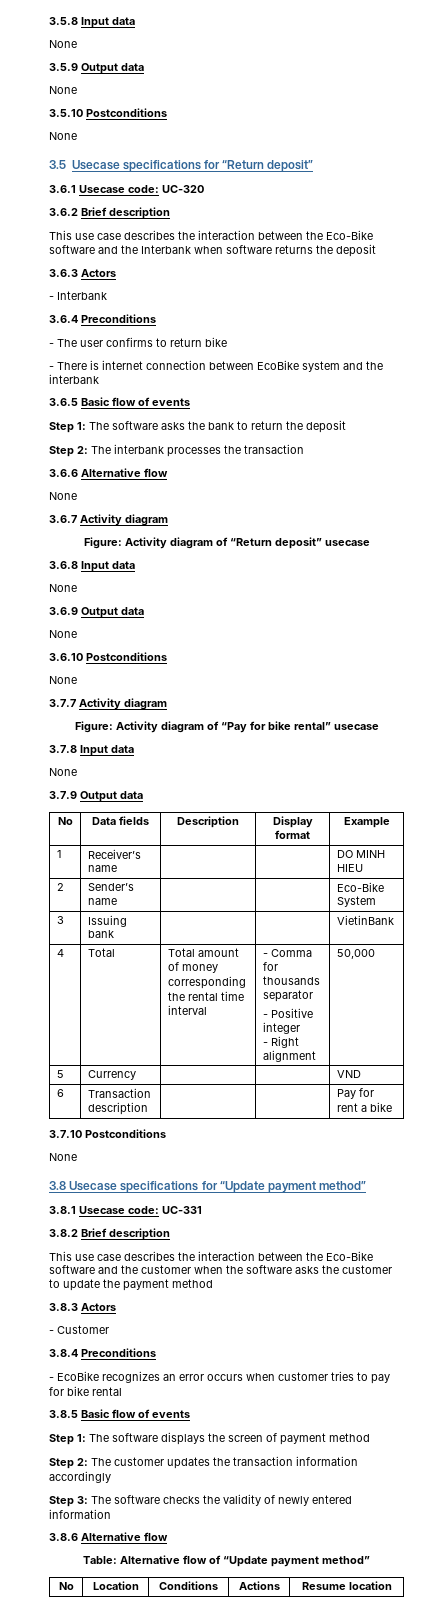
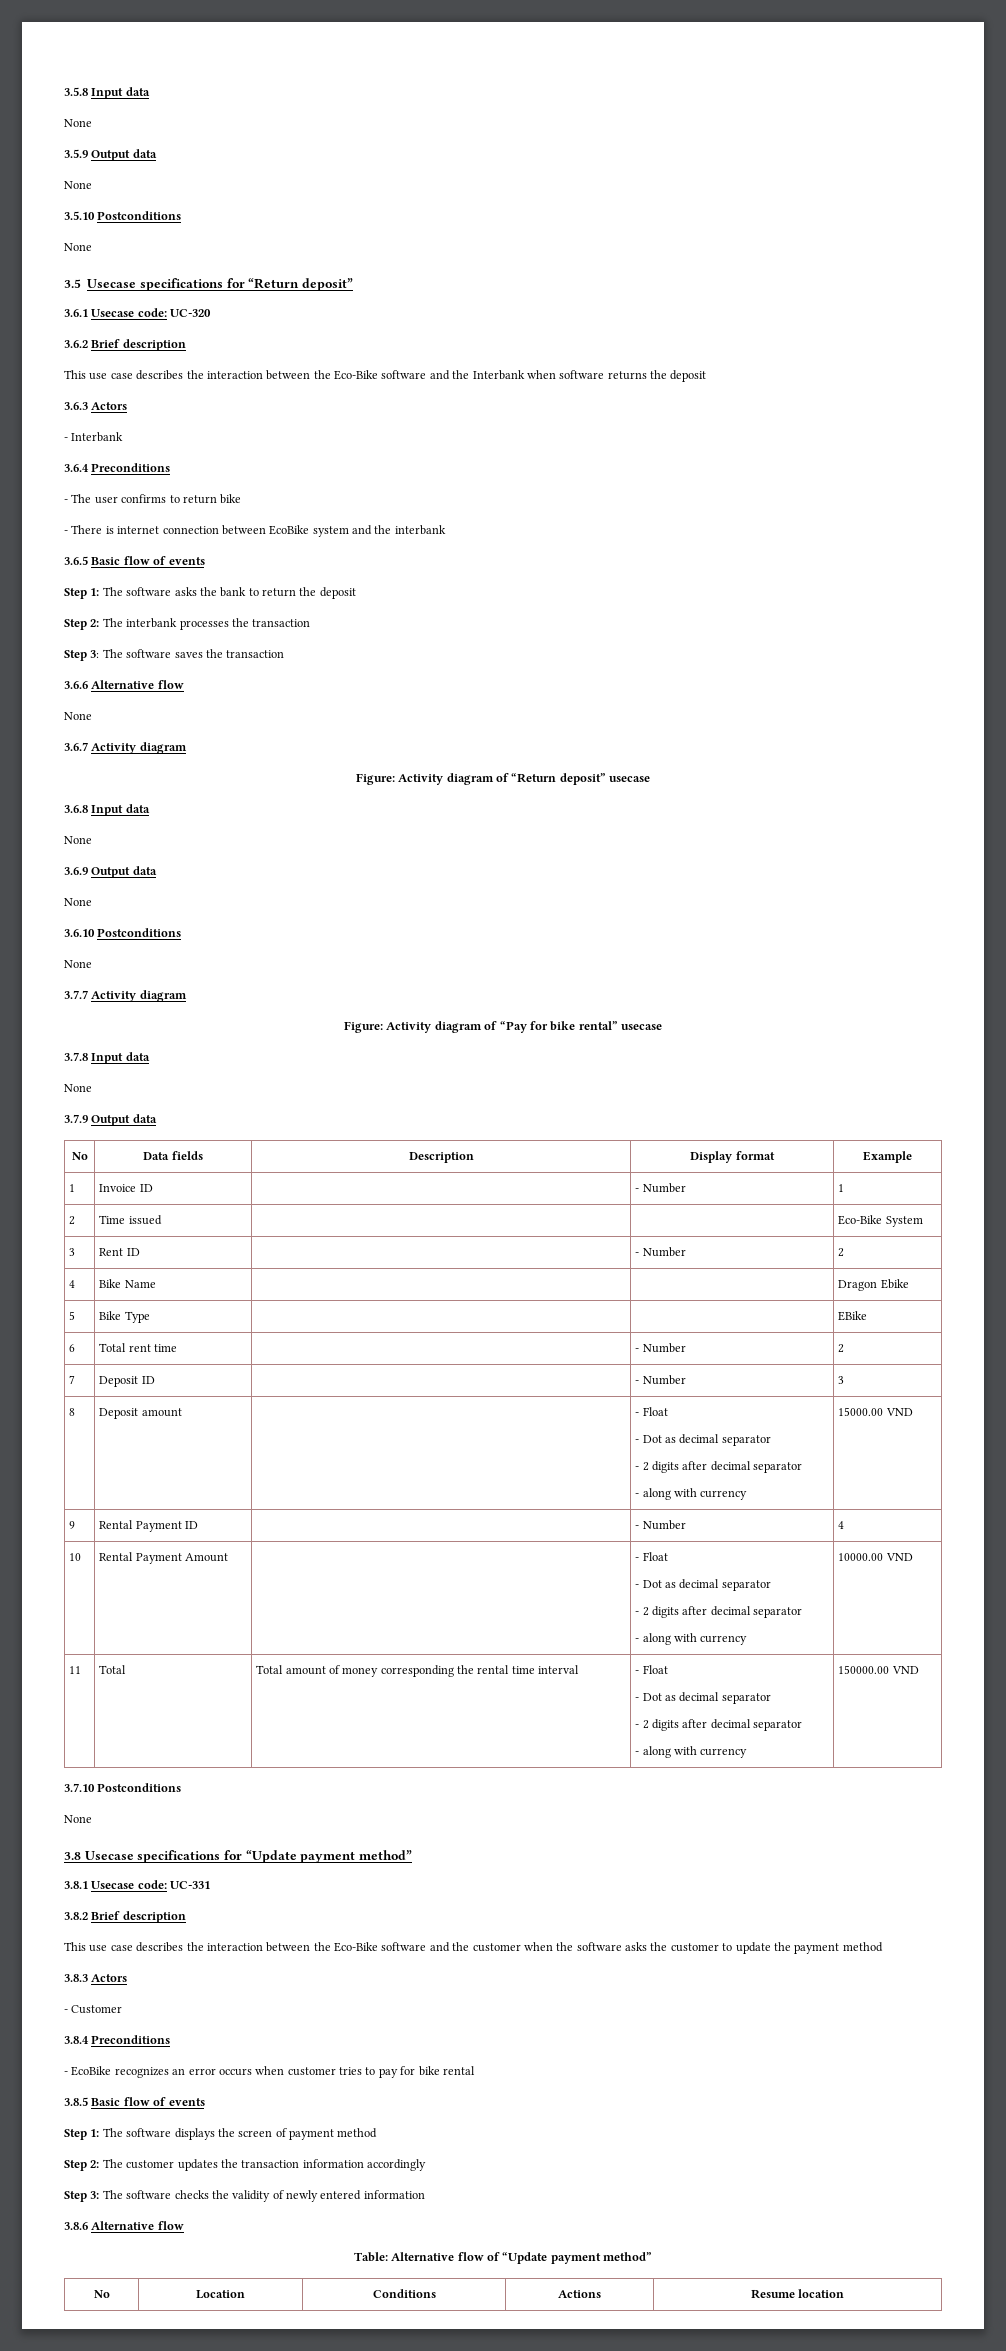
(304, 449) none -> [64,649,285,661] // Step 3: The software saves the transaction
[87,849,141,859] [87,865,117,872] [336,850,385,858] [336,864,363,872] Receiver’s name | | | DO MINH HIEU -> [99,1184,153,1192] [635,1183,686,1193] [838,1184,845,1192] Invoice ID | | - Number | 1
[87,883,134,891] [87,898,117,905] Sender’s name -> [99,1215,162,1225] Time issued
[87,915,127,927] [87,930,114,938] [336,915,394,925] [56,949,64,957] Issuing bank | | | VietinBank // 4 -> [99,1248,140,1256] [635,1247,686,1257] [838,1248,845,1257] [69,1280,76,1288] [99,1279,156,1288] [838,1279,909,1291] [69,1311,76,1320] [99,1311,150,1323] [838,1311,868,1321] [69,1344,76,1352] [99,1343,177,1352] [635,1343,686,1353] [838,1344,845,1353] [69,1375,76,1384] [99,1376,155,1387] [635,1375,686,1385] [838,1376,845,1384] [69,1408,76,1416] [99,1408,182,1419] [635,1407,668,1416] [635,1434,771,1446] [635,1461,803,1473] [635,1488,748,1500] [838,1407,913,1416] [69,1521,76,1529] [99,1520,198,1532] [635,1520,686,1530] [838,1521,845,1529] [69,1553,82,1561] [99,1552,228,1564] [635,1552,668,1561] [635,1579,771,1591] [635,1606,803,1618] [635,1633,748,1645] [838,1553,913,1561] [69,1666,82,1674] Rent ID | | - Number | 2 // 4 | Bike Name | | | Dragon Ebike // 5 | Bike Type | | | EBike // 6 | Total rent time | | - Number | 2 // 7 | Deposit ID | | - Number | 3 // 8 | Deposit amount | | - Float // - Dot as decimal separator // - 2 digits after decimal separator // - along with currency | 15000.00 VND // 9 | Rental Payment ID | | - Number | 4 // 10 | Rental Payment Amount | | - Float // - Dot as decimal separator // - 2 digits after decimal separator // - along with currency | 10000.00 VND // 11
[270,949,312,957] [262,962,278,971] [262,976,320,985] [262,990,313,1002] [262,1008,313,1018] [262,1022,300,1034] [262,1036,299,1048] [262,1050,316,1062] [336,949,375,959] [56,1070,64,1078] [87,1070,136,1080] [336,1070,361,1078] [56,1089,64,1097] [87,1088,151,1098] [87,1102,148,1115] [336,1088,374,1099] [336,1102,392,1112] Comma for thousands separator // - Positive integer // - Right alignment | 50,000 // 5 | Currency | | | VND // 6 | Transaction description | | | Pay for rent a bike -> [642,1665,668,1674] [635,1692,771,1704] [635,1719,803,1731] [635,1746,748,1758] [838,1665,919,1674] Float // - Dot as decimal separator // - 2 digits after decimal separator // - along with currency | 150000.00 VND

